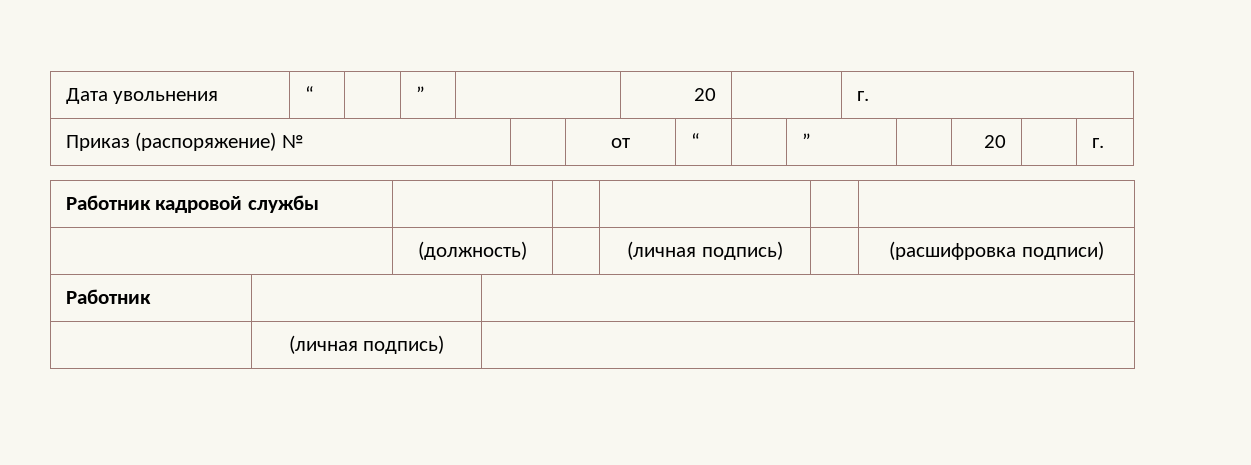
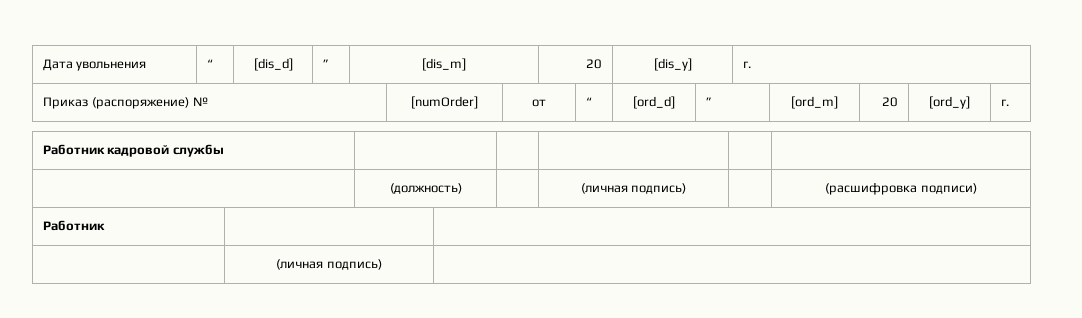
[415,86,425,101] [694,88,717,101] | ” | | 20 | -> [253,58,293,71] [322,59,329,68] [421,58,466,71] [586,59,603,69] [653,58,692,71] [dis_d] | ” | [dis_m] | 20 | [dis_y]
(304, 141) none -> [411,96,478,109] [numOrder]
[801,133,811,148] [984,135,1007,148] | ” | | 20 | -> [633,96,675,109] [705,97,712,106] [791,96,838,109] [882,97,899,107] [929,96,970,109] [ord_d] | ” | [ord_m] | 20 | [ord_y]

